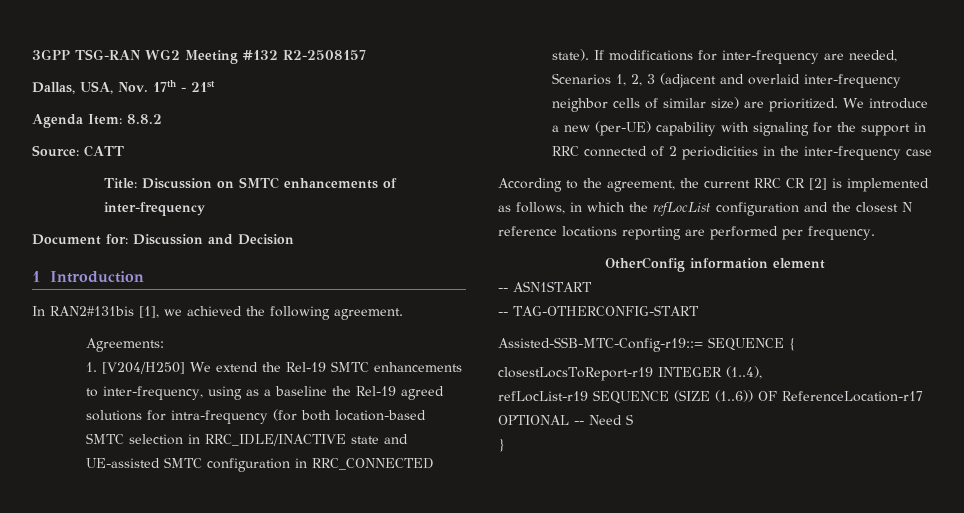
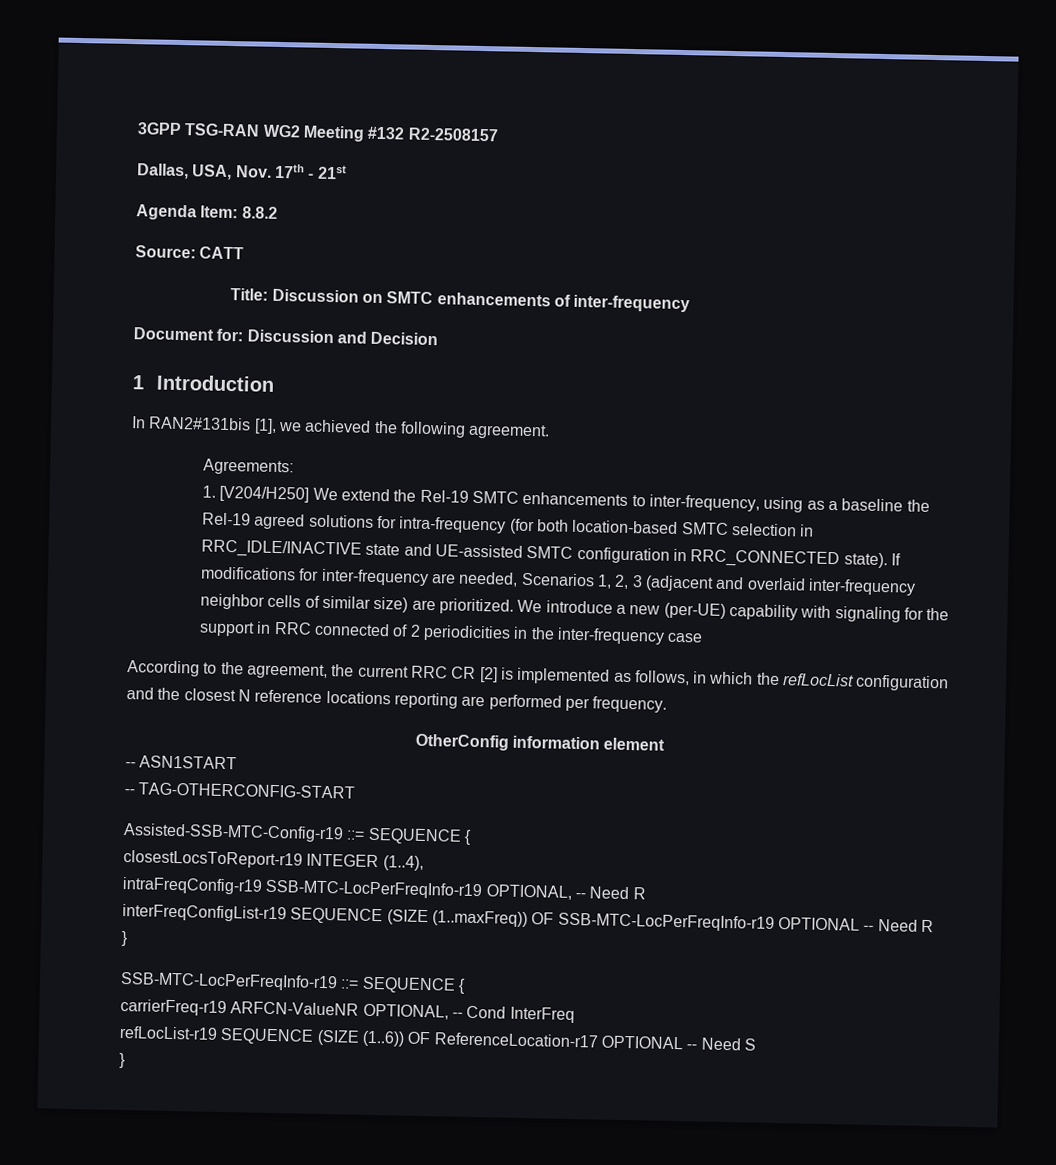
[498,337,703,352] Assisted-SSB-MTC-Config-r19::= -> [123,823,366,843] Assisted-SSB-MTC-Config-r19 ::=
(762, 372) none -> [122,877,646,900] [122,903,934,933] [121,930,128,947] [120,971,466,994] [120,998,575,1024] // intraFreqConfig-r19 SSB-MTC-LocPerFreqInfo-r19 OPTIONAL, -- Need R // interFreqConfigList-r19 SEQUENCE (SIZE (1..maxFreq)) OF SSB-MTC-LocPerFreqInfo-r19 OPTIONAL -- Need R // } // SSB-MTC-LocPerFreqInfo-r19 ::= SEQUENCE { // carrierFreq-r19 ARFCN-ValueNR OPTIONAL, -- Cond InterFreq

